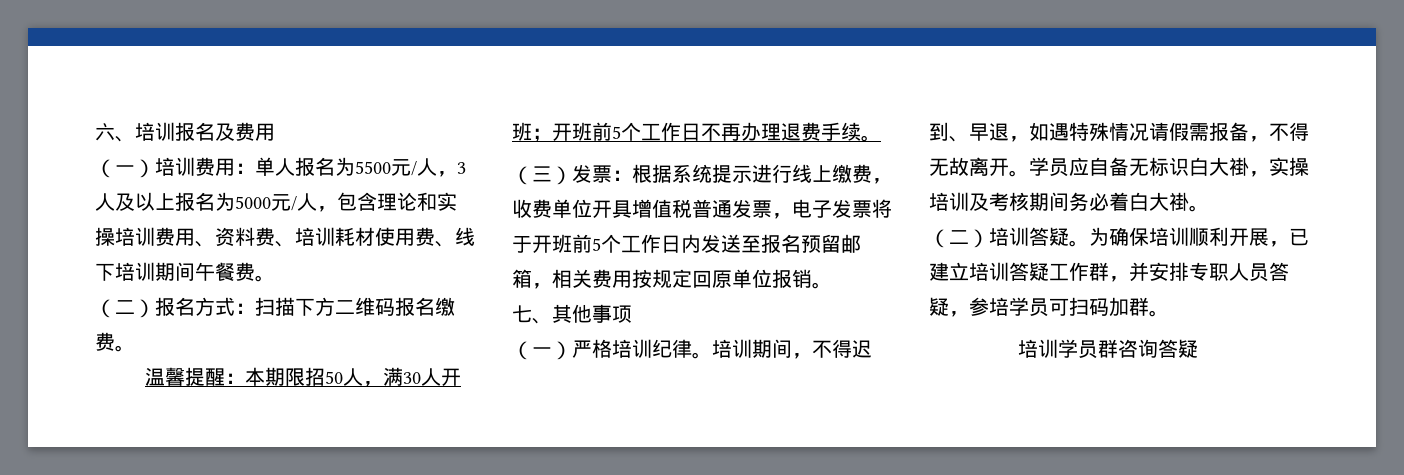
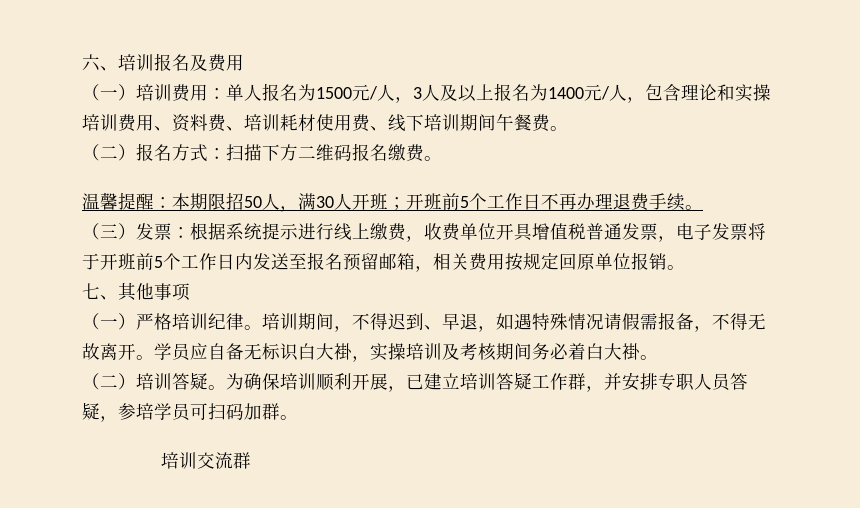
[355,161,391,174] 5500 -> [316,87,352,99] 1500
[235,196,271,209] 5000 -> [548,87,584,99] 1400
[1058,339,1199,359] 学员群咨询答疑 -> [196,452,251,469] 交流群

